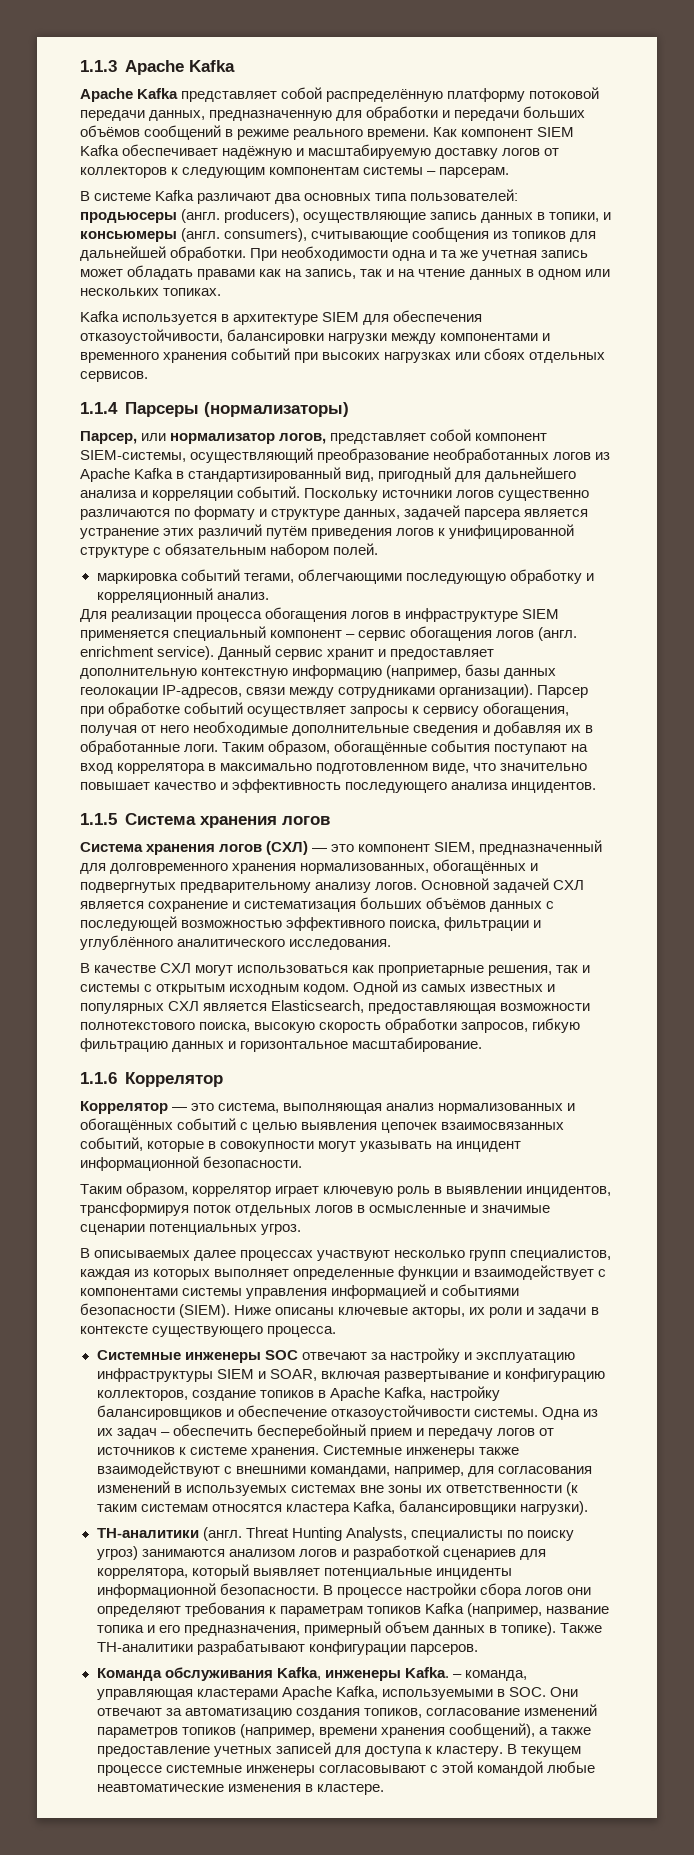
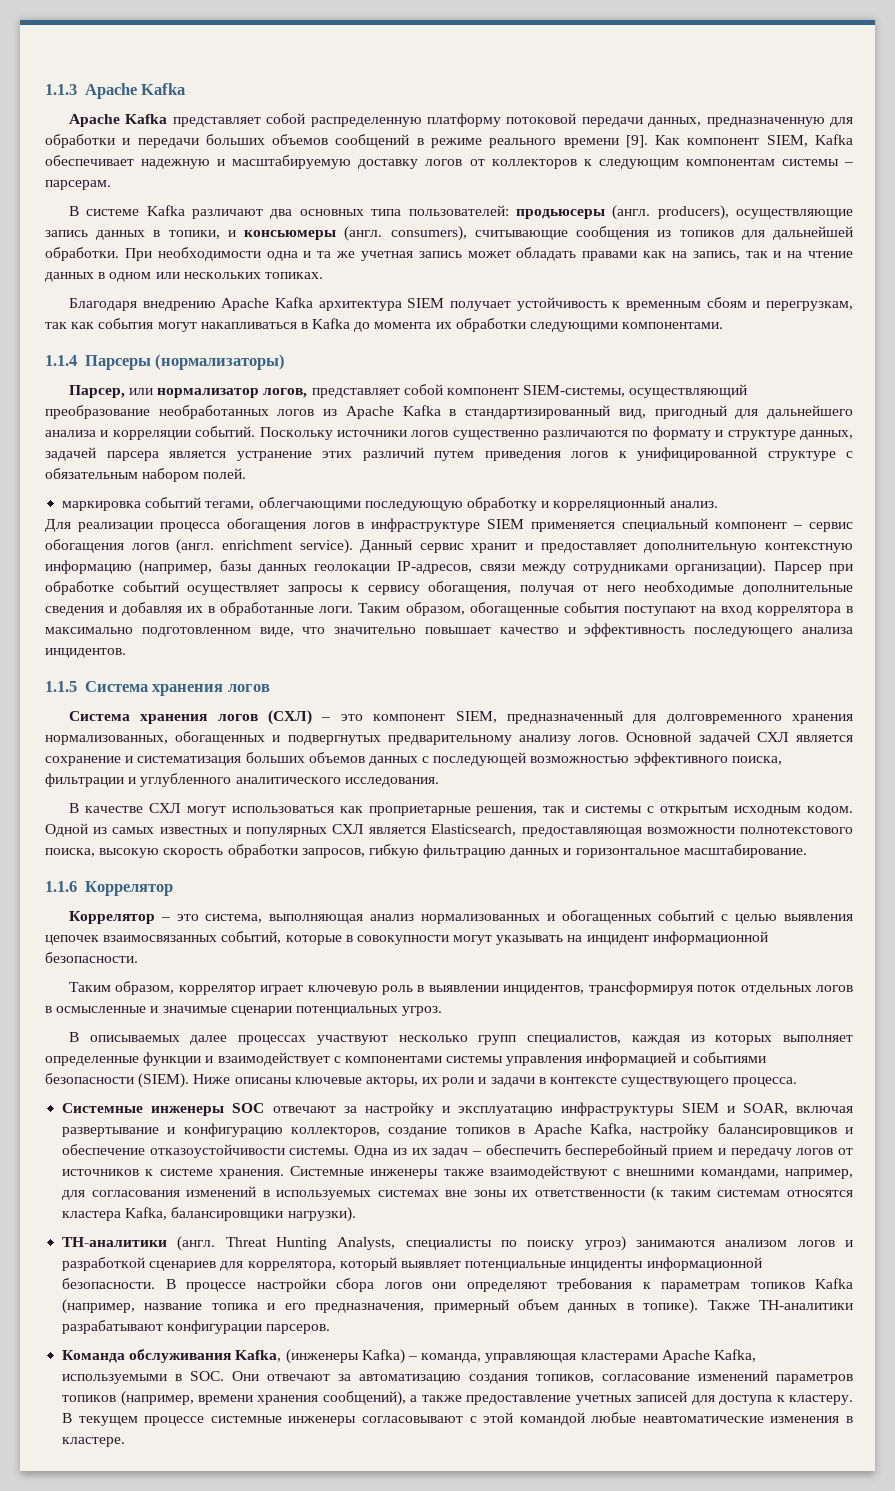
[326,89,444,102] распределённую -> [310,117,422,127] распределенную
[80,125,140,137] объёмов -> [272,134,329,145] объемов
[367,129,430,140] времени. -> [563,135,648,148] времени [9].
[537,127,575,137] SIEM -> [766,135,808,147] SIEM,
[222,146,293,159] надёжную -> [141,159,211,169] надежную
[80,310,483,325] [80,329,551,344] [80,348,606,363] [80,371,148,382] Kafka используется в архитектуре SIEM для обеспечения отказоустойчивости, балансировки нагрузки между компонентами и временного хранения событий при высоких нагрузках или сбоях отдельных сервисов. -> [68,297,854,311] [45,318,724,332] Благодаря внедрению Apache Kafka архитектура SIEM получает устойчивость к временным сбоям и перегрузкам, так как события могут накапливаться в Kafka до момента их обработки следующими компонентами.
[266,526,308,539] путём -> [434,451,474,461] путем
[334,740,428,755] обогащённые -> [469,602,559,616] обогащенные
[312,848,328,852] — -> [321,717,331,721] –
[433,859,527,874] обогащённых -> [175,731,266,745] обогащенных
[426,897,487,909] объёмов -> [308,752,365,763] объемов
[80,935,173,950] углублённого -> [140,773,232,787] углубленного
[172,1107,188,1111] — -> [160,917,170,921] –
[80,1118,173,1133] обогащённых -> [561,910,652,924] обогащенных
[324,1667,449,1681] инженеры Kafka. -> [285,1349,405,1364] (инженеры Kafka)

